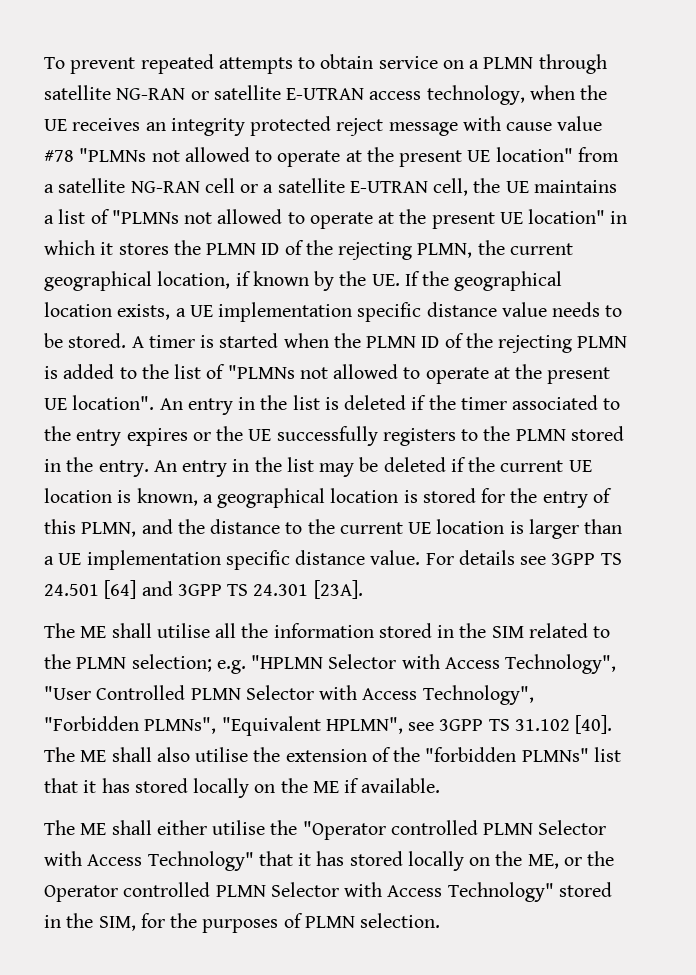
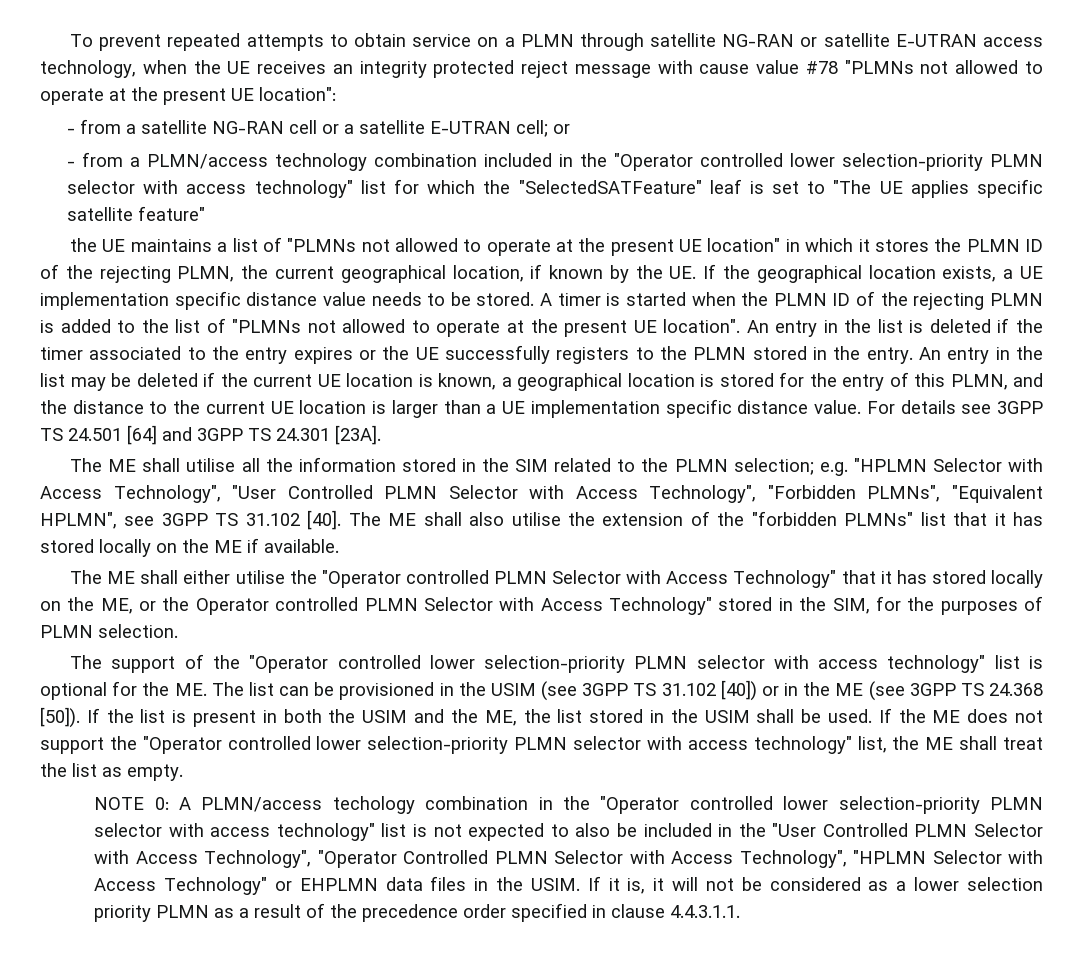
[495,147,573,162] location" -> [259,87,336,101] [67,128,76,134] location": // -
[433,178,469,196] cell, -> [516,120,571,137] [67,152,1043,171] [67,179,1043,198] [67,206,206,221] cell; or // - from a PLMN/access technology combination included in the "Operator controlled lower selection-priority PLMN selector with access technology" list for which the "SelectedSATFeature" leaf is set to "The UE applies specific satellite feature" //
(441, 920) none -> [70,654,1043,673] [40,680,1043,701] [40,707,1043,728] [40,736,1043,754] [40,763,183,781] [94,796,1043,814] [94,823,1043,841] [94,850,1043,868] [94,876,1043,895] [94,903,741,922] // The support of the "Operator controlled lower selection-priority PLMN selector with access technology" list is optional for the ME. The list can be provisioned in the USIM (see 3GPP TS 31.102 [40]) or in the ME (see 3GPP TS 24.368 [50]). If the list is present in both the USIM and the ME, the list stored in the USIM shall be used. If the ME does not support the "Operator controlled lower selection-priority PLMN selector with access technology" list, the ME shall treat the list as empty. // NOTE 0: A PLMN/access techology combination in the "Operator controlled lower selection-priority PLMN selector with access technology" list is not expected to also be included in the "User Controlled PLMN Selector with Access Technology", "Operator Controlled PLMN Selector with Access Technology", "HPLMN Selector with Access Technology" or EHPLMN data files in the USIM. If it is, it will not be considered as a lower selection priority PLMN as a result of the precedence order specified in clause 4.4.3.1.1.

